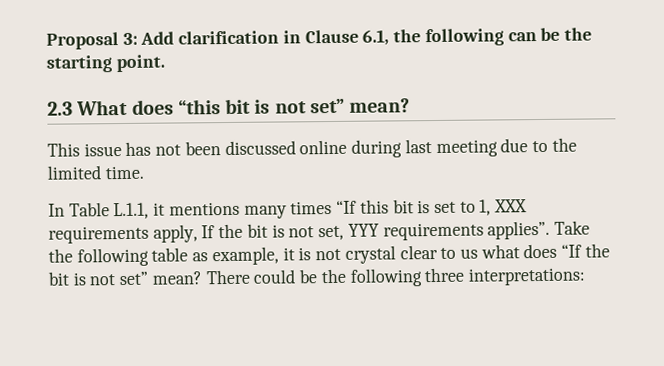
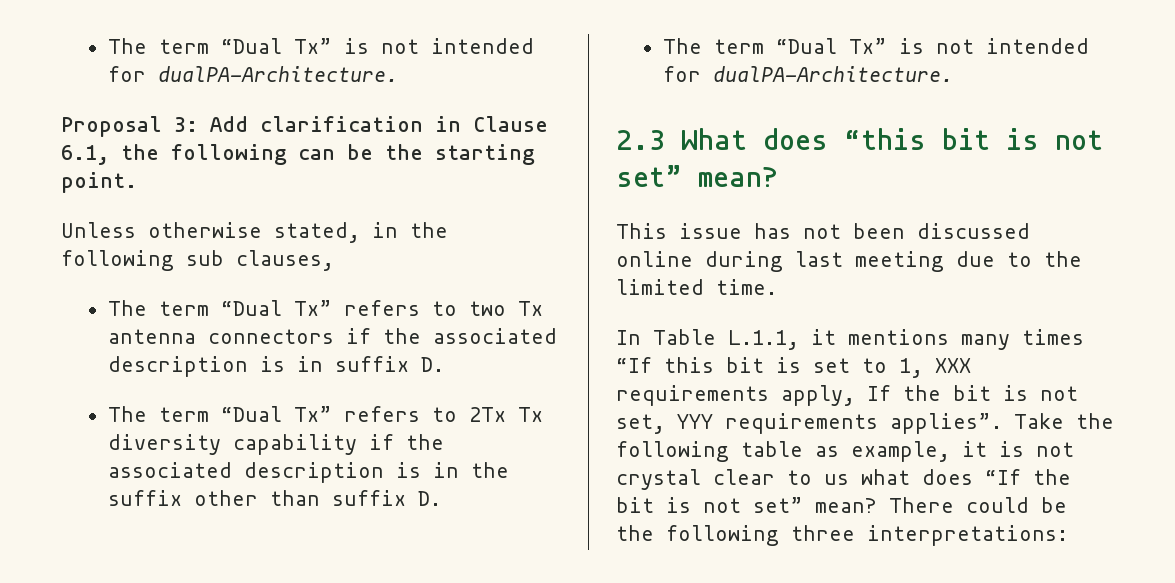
(46, 41) none -> [108,38,535,54] [108,66,399,82] The term “Dual Tx” is not intended for dualPA-Architecture. //
(165, 63) none -> [61,222,448,243] [61,250,334,271] [108,300,544,316] [108,328,558,344] [108,356,445,377] [108,406,544,422] [108,434,445,455] [108,462,510,483] [108,490,442,506] [663,38,1090,54] [663,66,954,82] // Unless otherwise stated, in the following sub clauses, // The term “Dual Tx” refers to two Tx antenna connectors if the associated description is in suffix D. // The term “Dual Tx” refers to 2Tx Tx diversity capability if the associated description is in the suffix other than suffix D. // The term “Dual Tx” is not intended for dualPA-Architecture.

